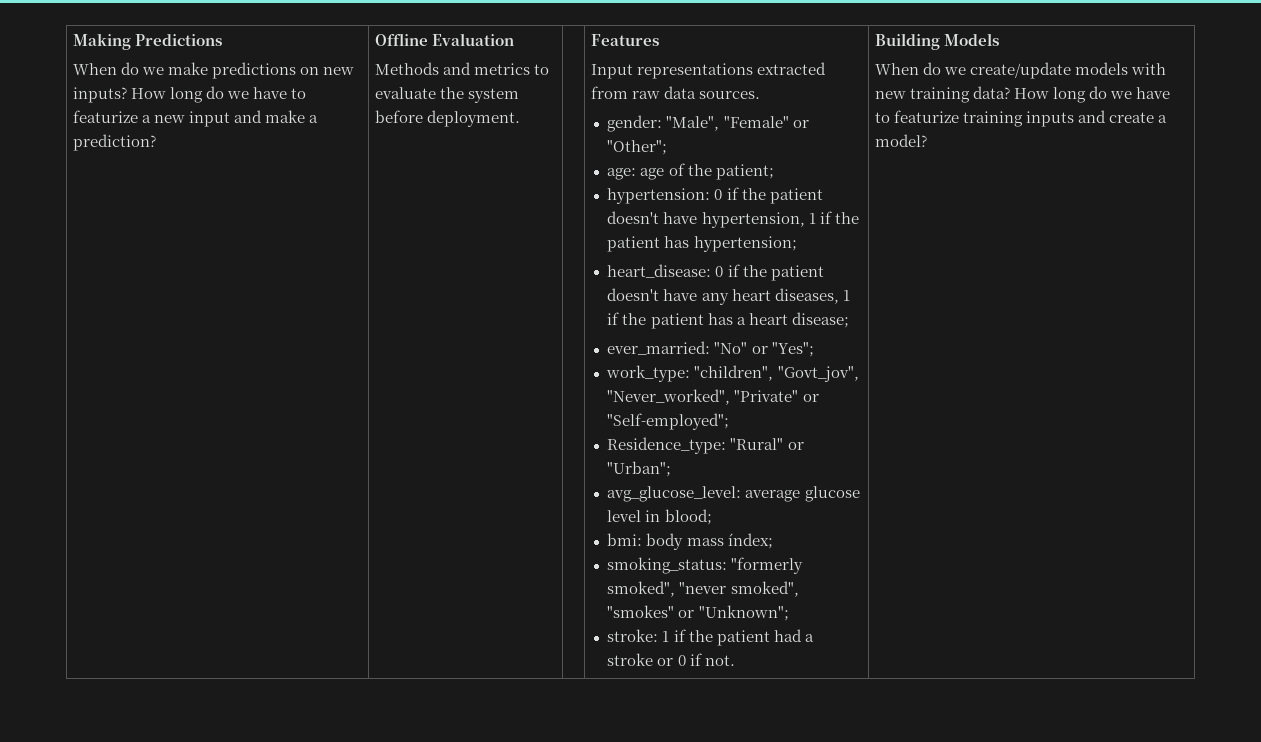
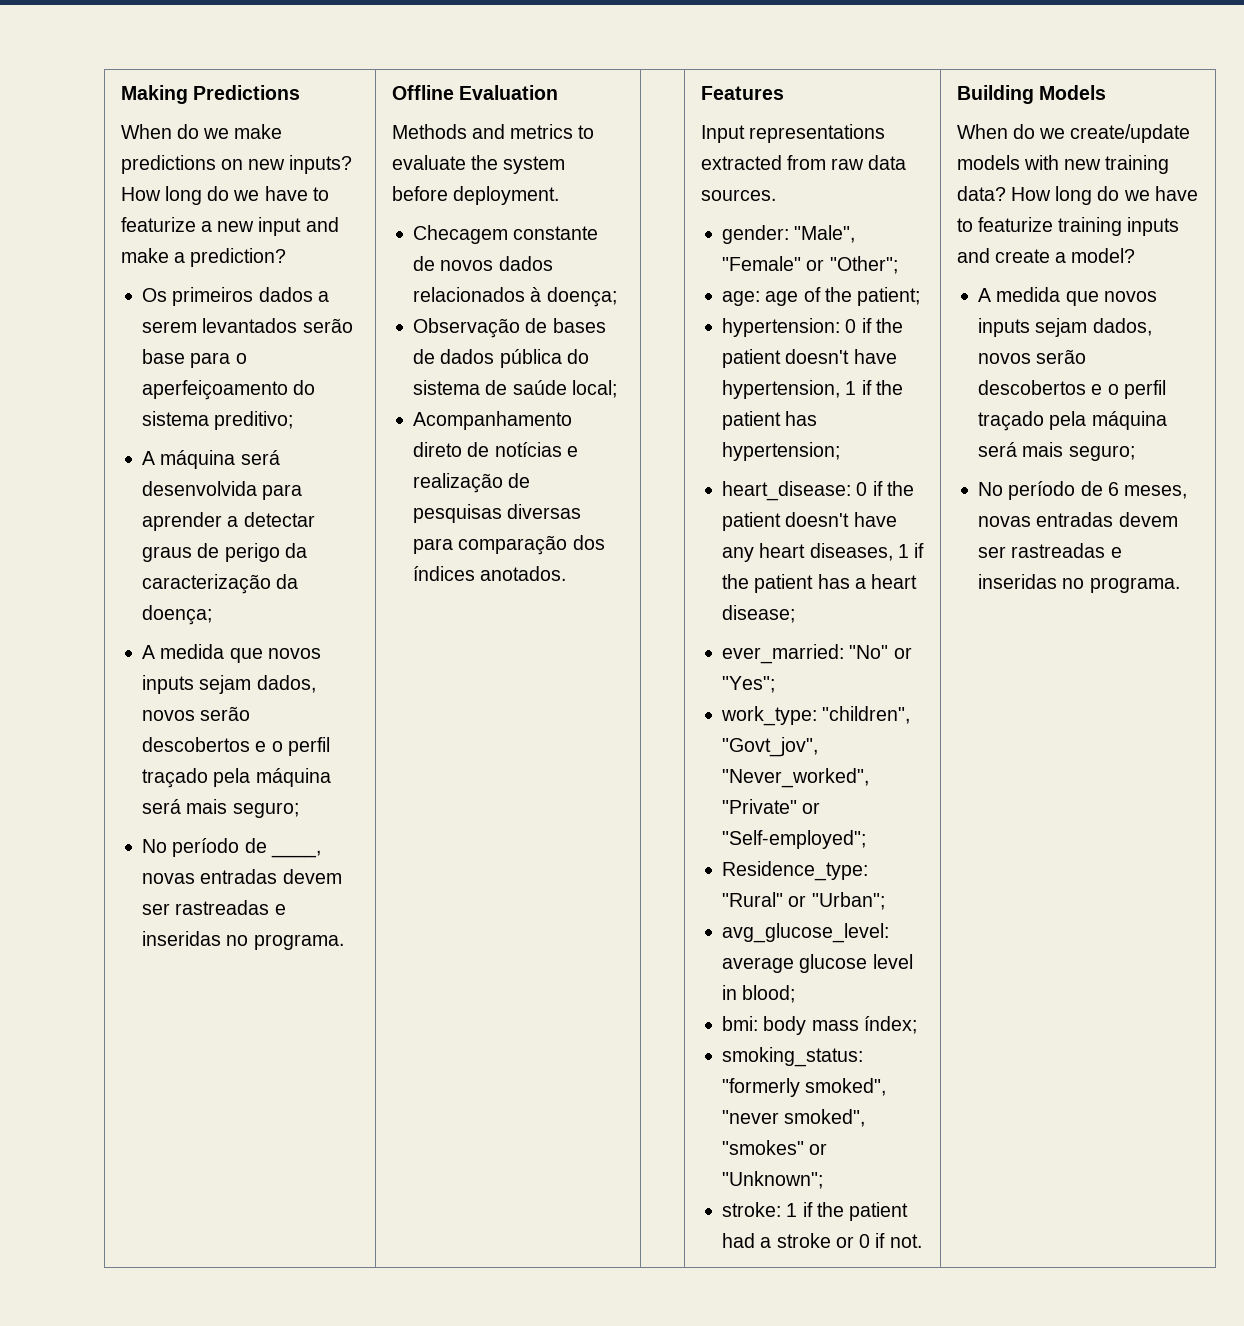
(156, 142) none -> [142,287,329,306] [142,318,353,333] [142,349,247,368] [142,380,316,400] [142,411,294,430] [142,450,280,469] [142,481,303,500] [142,512,315,531] [142,543,307,562] [142,574,299,594] [142,605,213,625] [142,644,321,663] [142,675,316,694] [142,706,251,721] [142,737,330,756] [142,768,331,788] [142,799,299,818] [142,838,321,858] [142,869,342,884] [142,900,286,915] [142,931,344,950] // Os primeiros dados a serem levantados serão base para o aperfeiçoamento do sistema preditivo; // A máquina será desenvolvida para aprender a detectar graus de perigo da caracterização da doença; // A medida que novos inputs sejam dados, novos serão descobertos e o perfil traçado pela máquina será mais seguro; // No período de ____, novas entradas devem ser rastreadas e inseridas no programa.
(520, 118) none -> [413,225,599,244] [413,256,553,271] [413,287,617,307] [413,318,606,338] [413,349,589,368] [413,380,617,398] [413,411,573,430] [413,442,578,457] [413,473,531,493] [413,504,582,523] [413,535,605,555] [413,566,567,581] // Checagem constante de novos dados relacionados à doença; // Observação de bases de dados pública do sistema de saúde local; // Acompanhamento direto de notícias e realização de pesquisas diversas para comparação dos índices anotados.
(927, 140) none -> [978,287,1157,306] [978,318,1152,337] [978,349,1087,364] [978,380,1166,399] [978,411,1167,431] [978,442,1135,461] [978,481,1188,500] [978,512,1178,527] [978,543,1122,558] [978,574,1180,593] // A medida que novos inputs sejam dados, novos serão descobertos e o perfil traçado pela máquina será mais seguro; // No período de 6 meses, novas entradas devem ser rastreadas e inseridas no programa.

